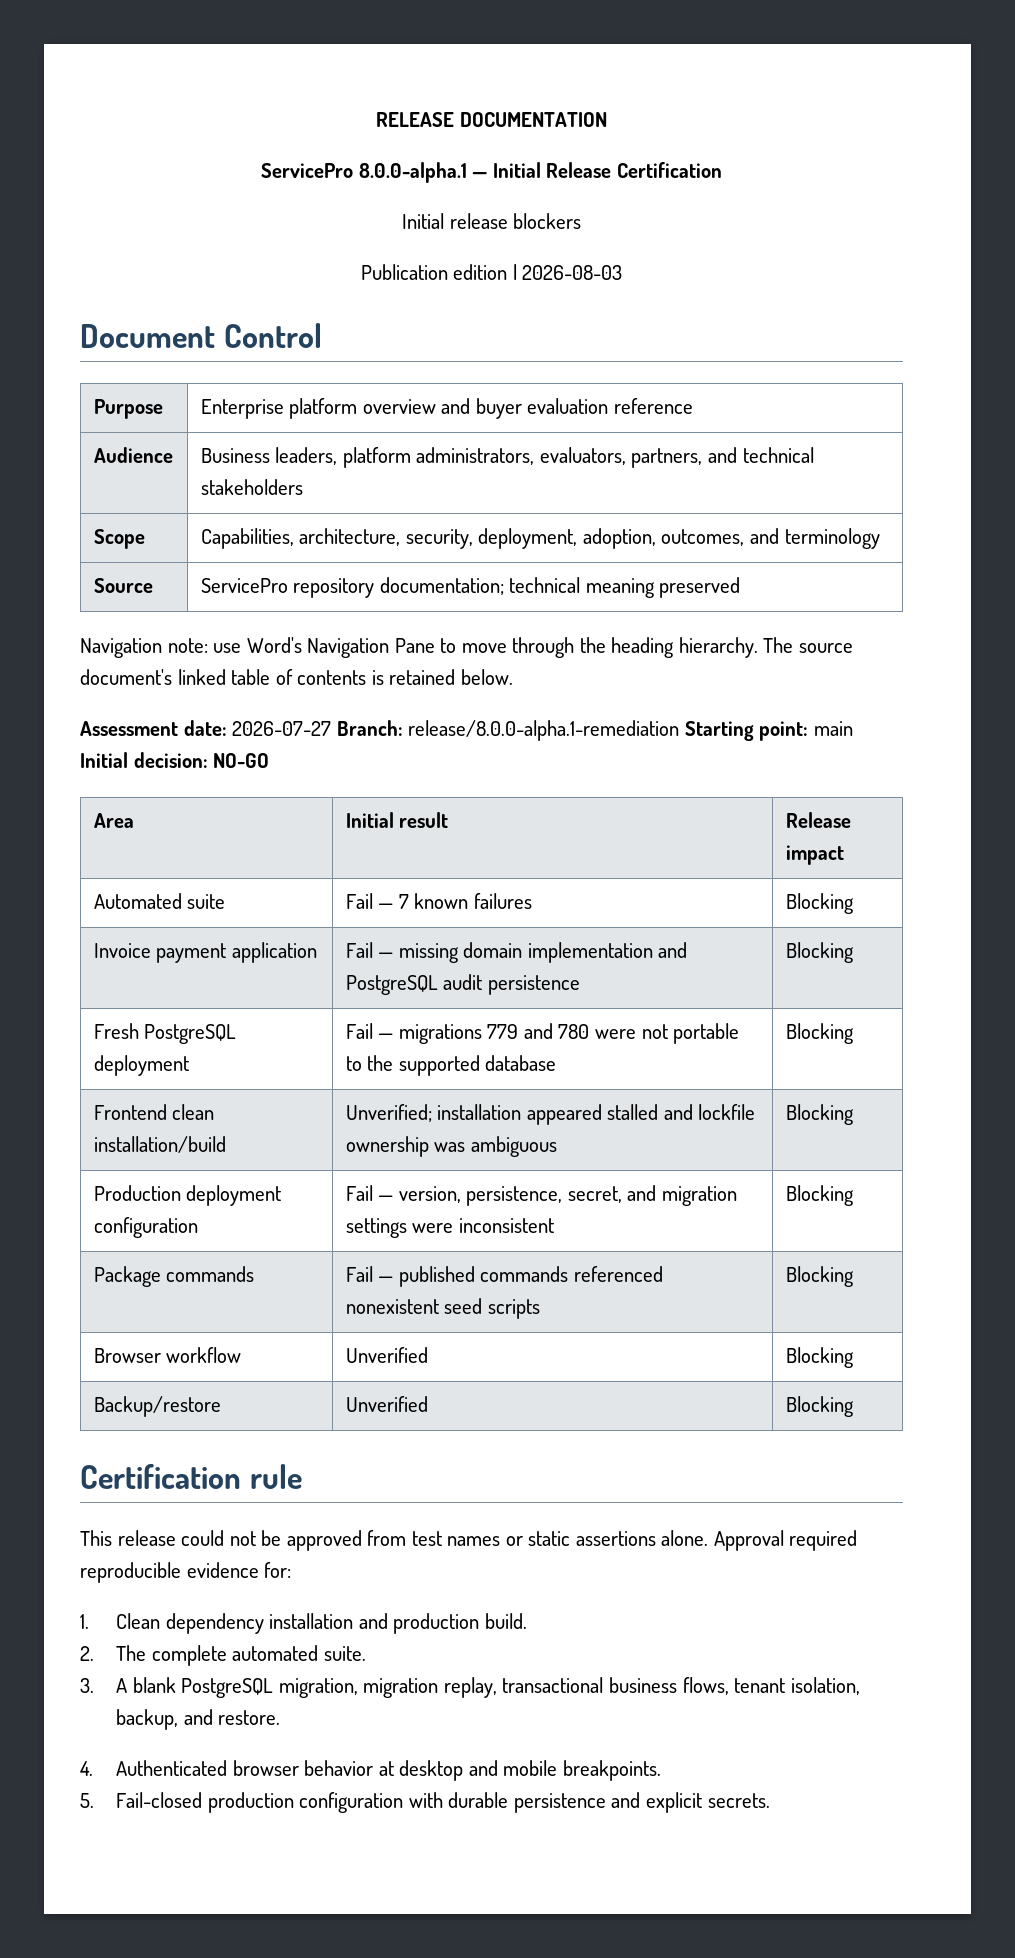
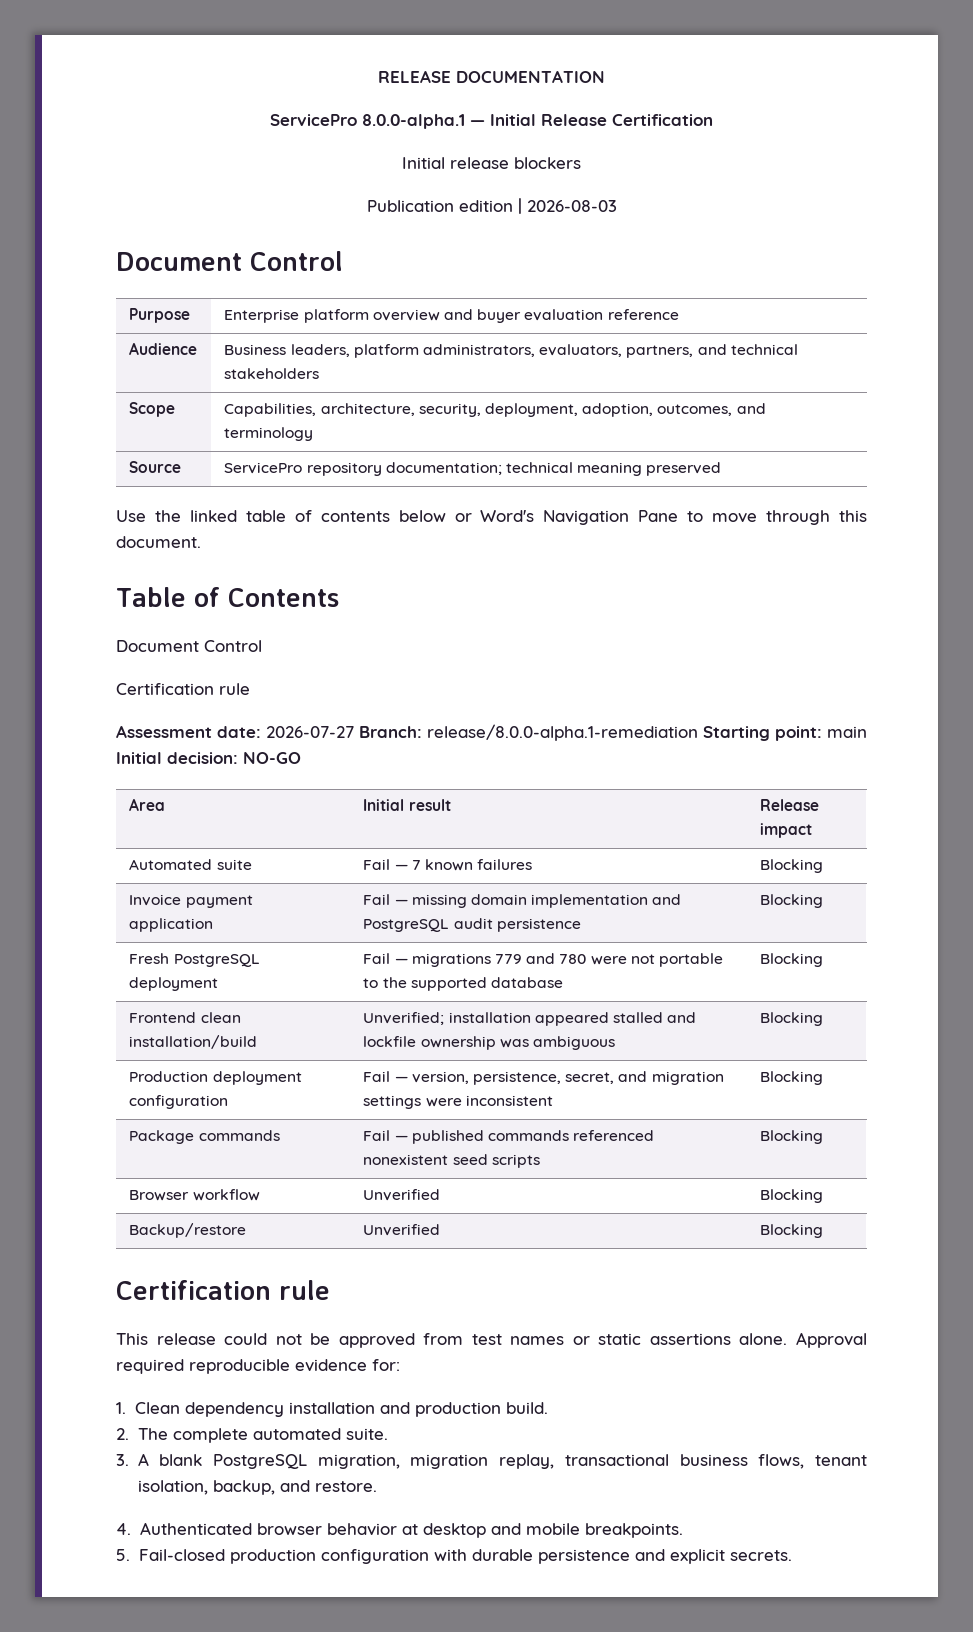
[80,638,242,658] Navigation note: use -> [116,510,472,522] Use the linked table of contents below or
[579,637,853,658] [80,669,513,685] the heading hierarchy. The source document's linked table of contents is retained below. -> [839,510,868,522] [116,536,201,548] [116,587,339,607] [116,640,262,652] [116,683,250,695] this document. // Table of Contents // Document Control // Certification rule

